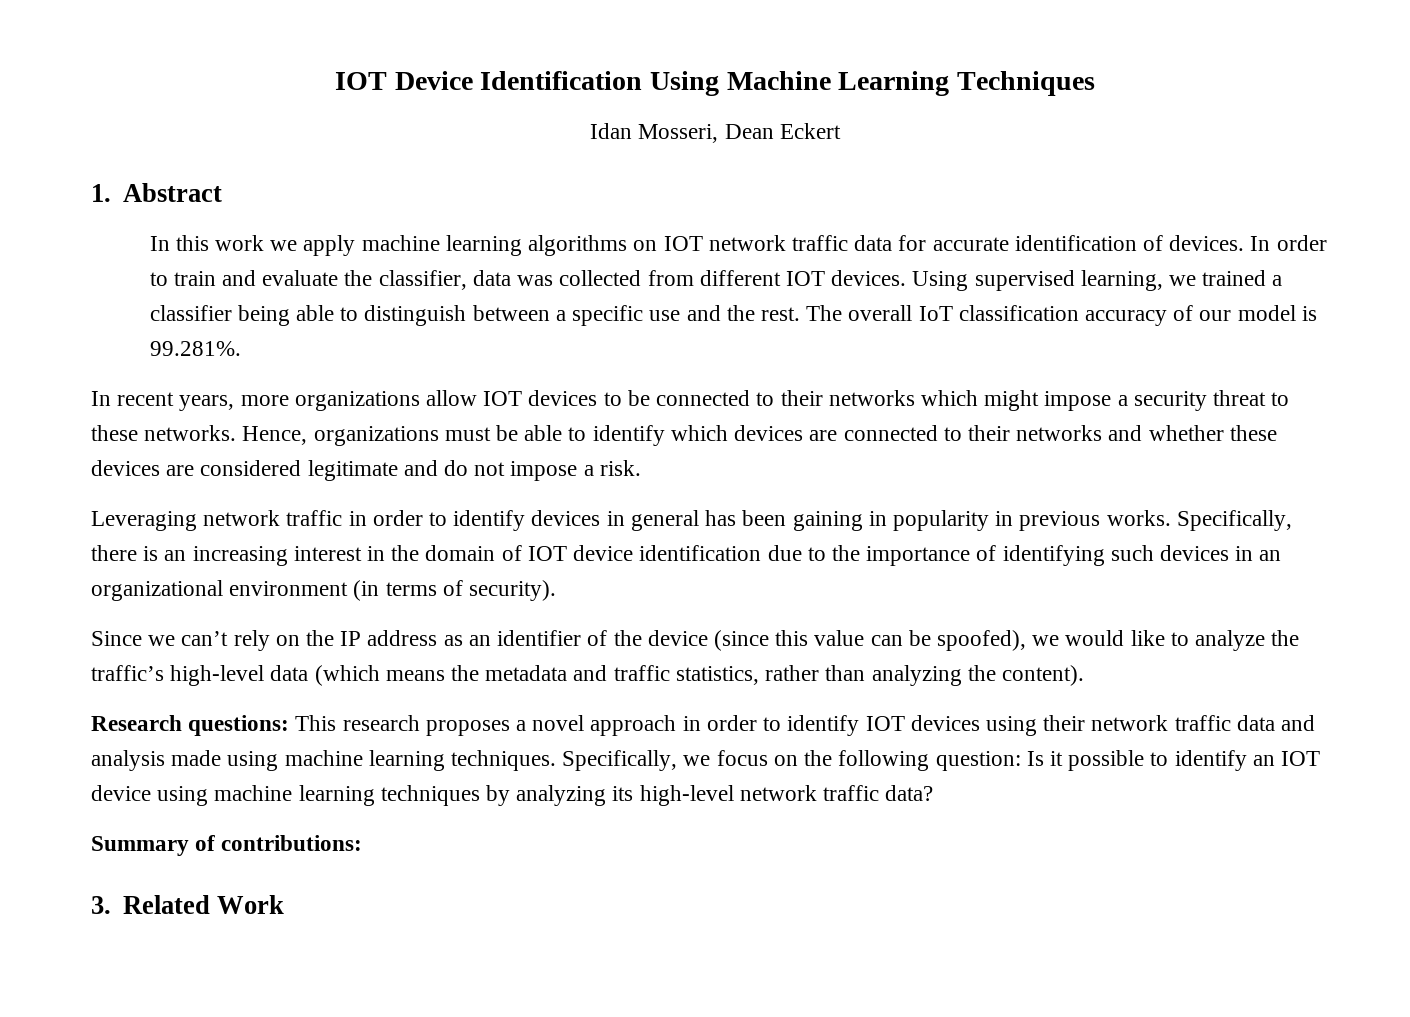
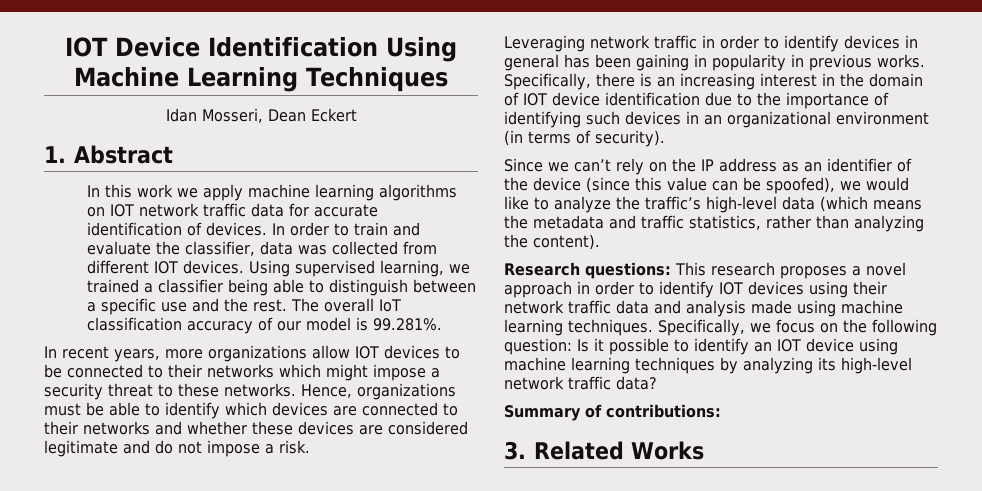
[216,895,284,914] Work -> [631,441,704,460] Works

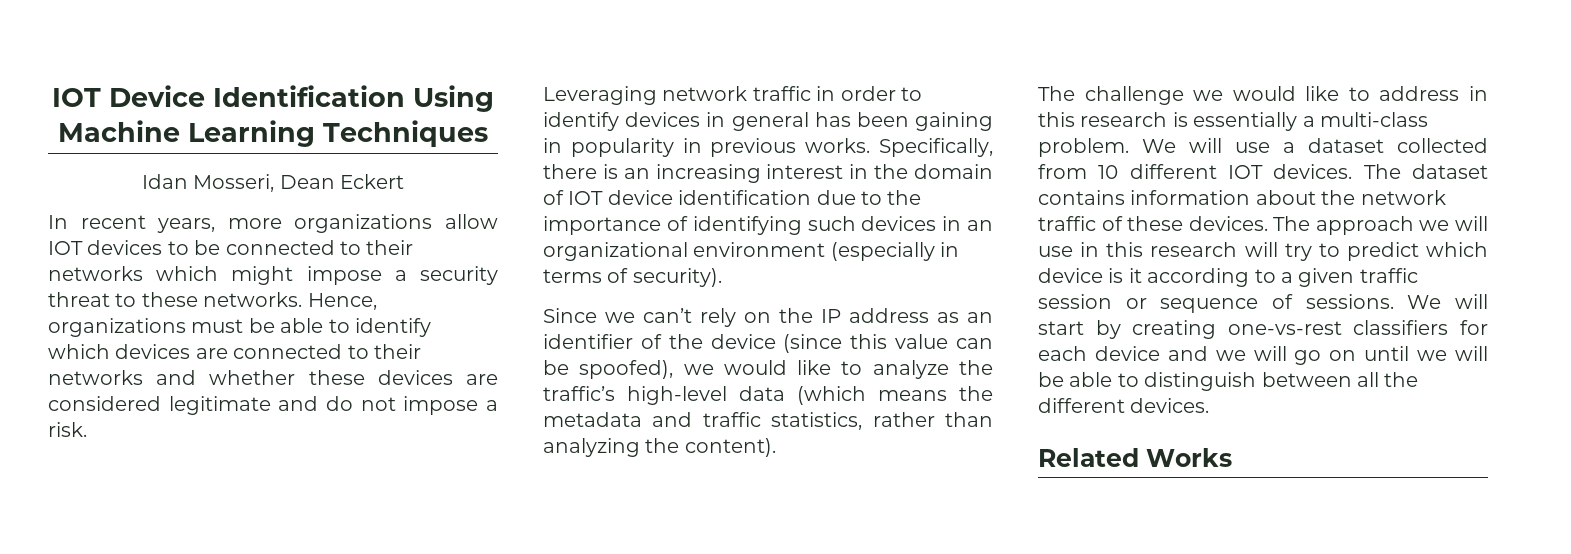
[44,145,173,164] [87,184,458,201] [87,203,379,217] [87,222,421,236] [87,241,438,256] [87,260,471,277] [87,279,477,296] [87,298,402,315] [87,317,443,334] // 1. Abstract // In this work we apply machine learning algorithms on IOT network traffic data for accurate identification of devices. In order to train and evaluate the classifier, data was collected from different IOT devices. Using supervised learning, we trained a classifier being able to distinguish between a specific use and the rest. The overall IoT classification accuracy of our model is 99.281%. -> (405, 181) none
[504,130,523,146] (in -> [830,242,960,261] (especially in
[504,262,906,279] [504,281,887,298] [504,300,903,317] [504,319,937,336] [504,338,898,355] [504,357,912,374] [504,376,657,390] [504,404,721,421] [504,441,526,460] Research questions: This research proposes a novel approach in order to identify IOT devices using their network traffic data and analysis made using machine learning techniques. Specifically, we focus on the following question: Is it possible to identify an IOT device using machine learning techniques by analyzing its high-level network traffic data? // Summary of contributions: // 3. -> [1038,86,1488,105] [1038,112,1428,131] [1038,138,1488,157] [1038,164,1488,179] [1038,190,1446,205] [1038,216,1488,235] [1038,242,1488,261] [1038,268,1418,287] [1038,294,1488,313] [1038,320,1488,339] [1038,346,1488,365] [1038,372,1419,391] [1038,398,1210,413] The challenge we would like to address in this research is essentially a multi-class problem. We will use a dataset collected from 10 different IOT devices. The dataset contains information about the network traffic of these devices. The approach we will use in this research will try to predict which device is it according to a given traffic session or sequence of sessions. We will start by creating one-vs-rest classifiers for each device and we will go on until we will be able to distinguish between all the different devices. //

